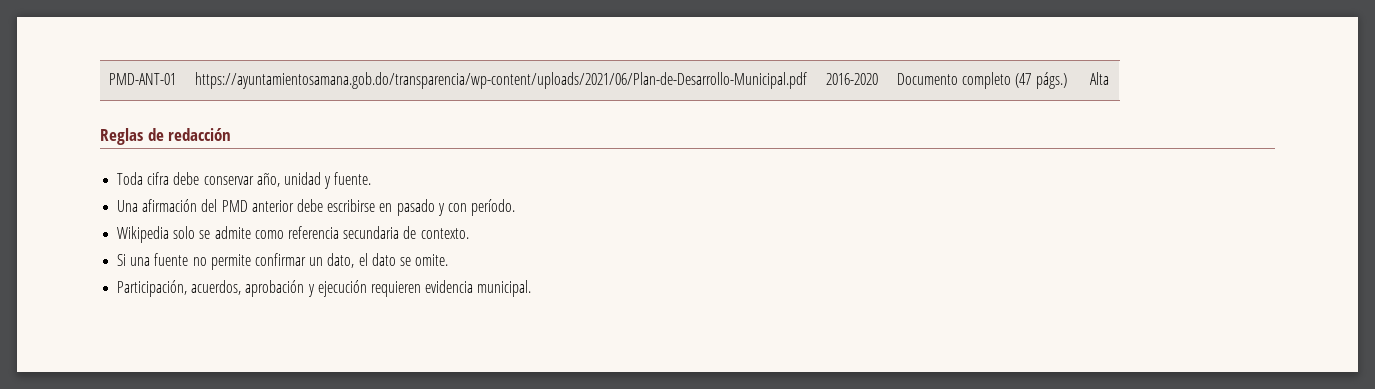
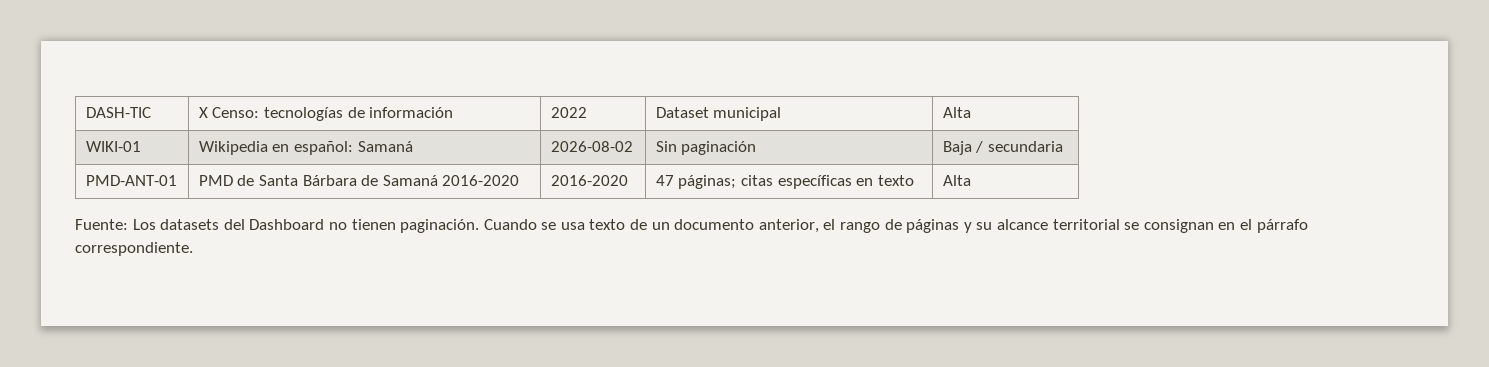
[109,73,177,85] [195,72,808,89] [826,73,879,85] [897,72,1067,89] [1090,72,1110,85] [100,128,232,145] [117,172,372,189] [117,199,516,216] [117,226,469,243] [117,253,449,270] [117,280,532,297] PMD-ANT-01 | https://ayuntamientosamana.gob.do/transparencia/wp-content/uploads/2021/06/Plan-de-Desarrollo-Municipal.pdf | 2016-2020 | Documento completo (47 págs.) | Alta // Reglas de redacción // Toda cifra debe conservar año, unidad y fuente. // Una afirmación del PMD anterior debe escribirse en pasado y con período. // Wikipedia solo se admite como referencia secundaria de contexto. // Si una fuente no permite confirmar un dato, el dato se omite. // Participación, acuerdos, aprobación y ejecución requieren evidencia municipal. -> [85,107,151,118] [198,107,454,121] [550,107,587,118] [655,107,782,121] [942,107,971,118] [85,141,141,152] [198,141,413,155] [550,141,633,152] [655,141,757,155] [942,141,1064,155] [85,175,177,186] [198,175,520,186] [550,175,628,186] [655,175,914,189] [942,175,971,186] [75,219,1308,233] [75,242,193,256] DASH-TIC | X Censo: tecnologías de información | 2022 | Dataset municipal | Alta // WIKI-01 | Wikipedia en español: Samaná | 2026-08-02 | Sin paginación | Baja / secundaria // PMD-ANT-01 | PMD de Santa Bárbara de Samaná 2016-2020 | 2016-2020 | 47 páginas; citas específicas en texto | Alta // Fuente: Los datasets del Dashboard no tienen paginación. Cuando se usa texto de un documento anterior, el rango de páginas y su alcance territorial se consignan en el párrafo correspondiente.

